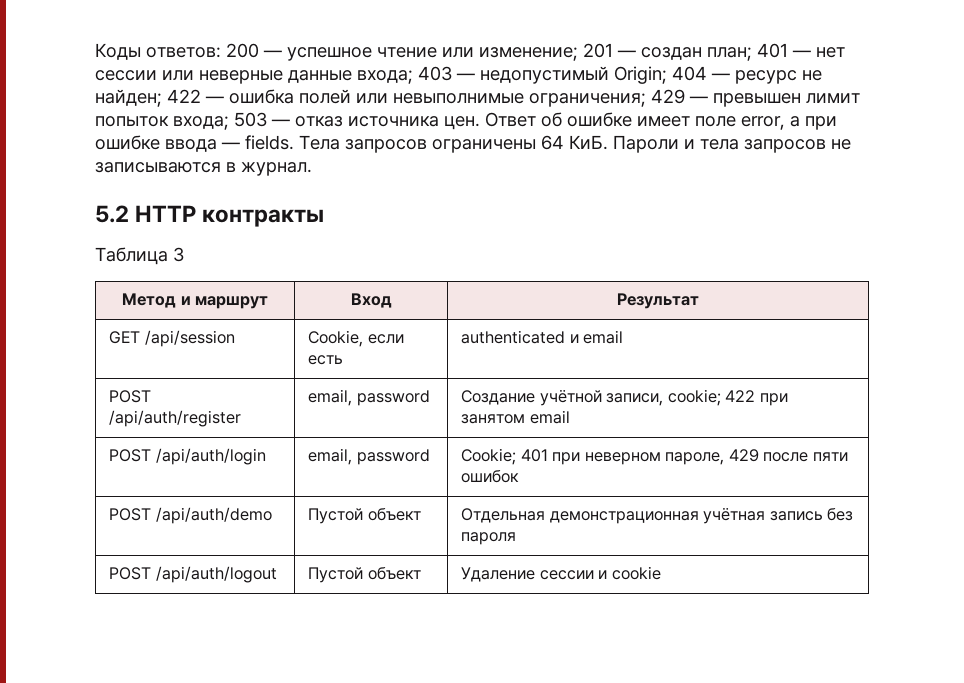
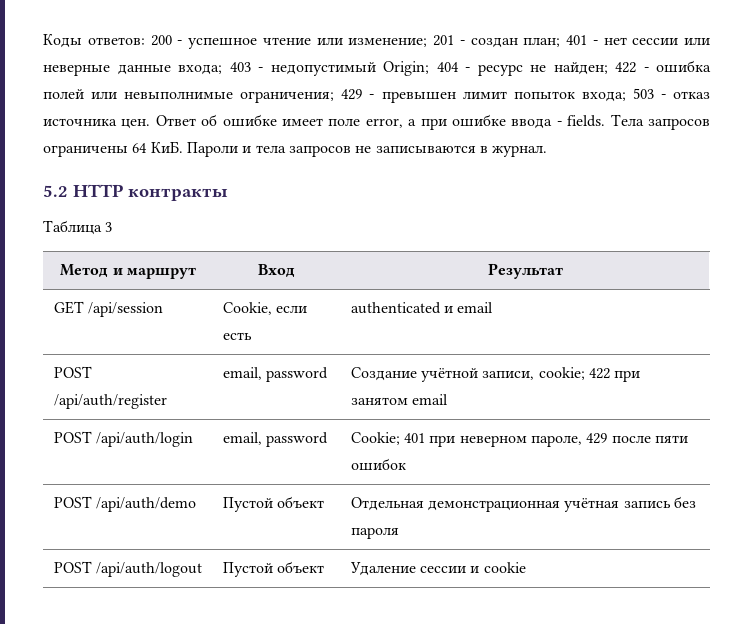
[263,50,282,57] — -> [177,40,183,45] -
[617,50,636,57] — -> [459,40,465,45] -
[792,50,811,57] — -> [592,40,598,45] -
[456,73,475,80] — -> [258,67,263,72] -
[711,73,730,80] — -> [465,67,470,72] -
[205,96,224,103] — -> [643,67,649,72] -
[689,96,708,103] — -> [369,94,375,99] -
[271,119,290,126] — -> [660,94,666,99] -
[221,142,240,149] — -> [556,121,562,126] -

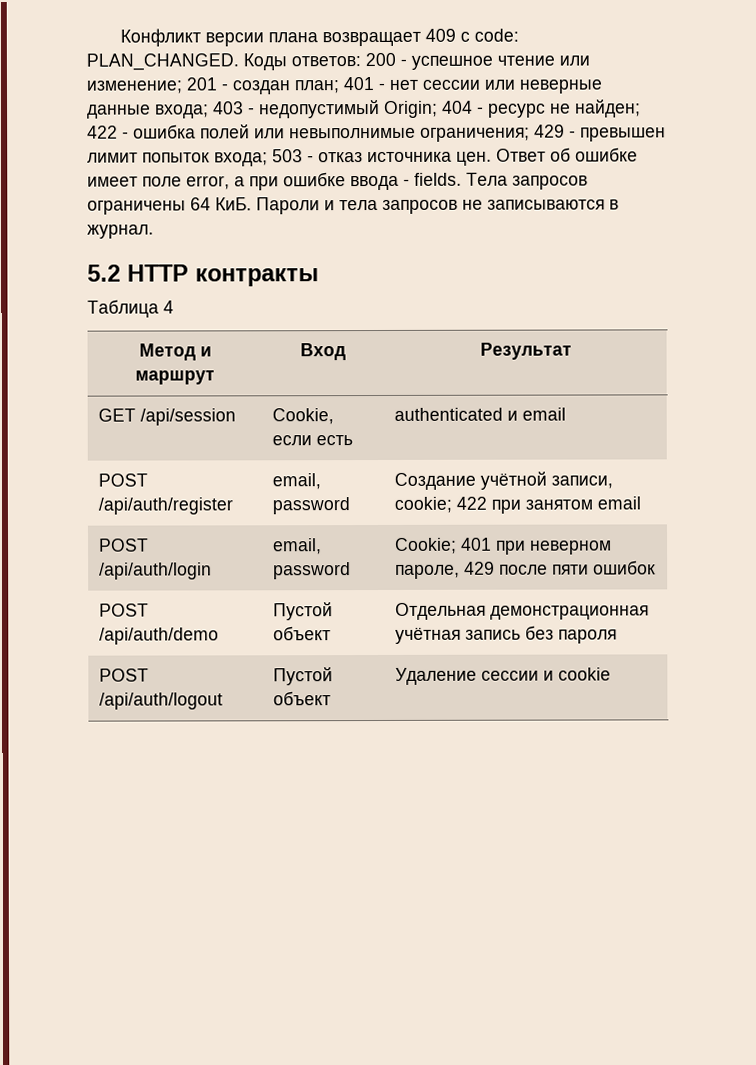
(43, 41) none -> [119,28,519,47] [86,53,239,71] Конфликт версии плана возвращает 409 с code: PLAN_CHANGED.
[105,222,113,232] 3 -> [163,300,174,314] 4

